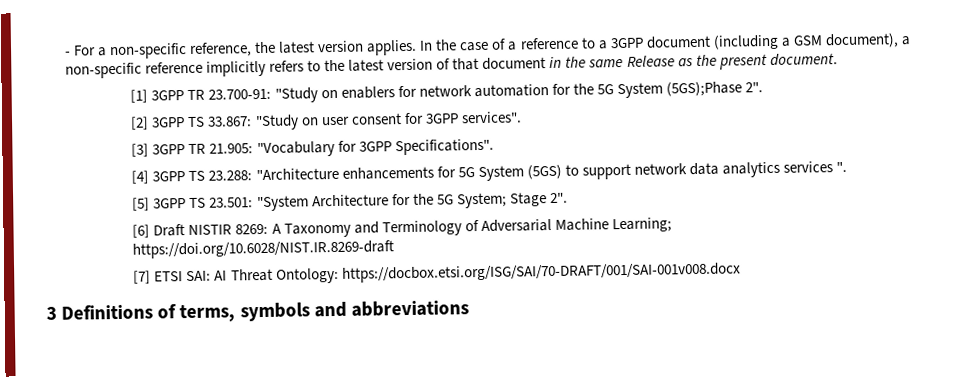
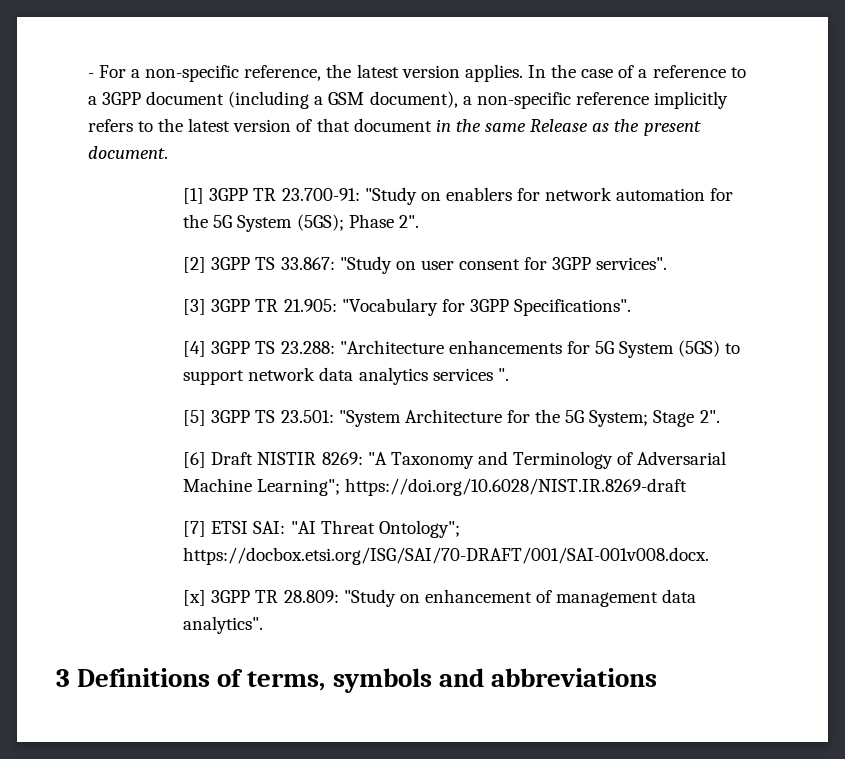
[666,81,743,97] (5GS);Phase -> [296,214,394,231] (5GS); Phase
[271,223,282,234] A -> [367,452,387,465] "A
[611,217,672,233] Learning; -> [257,479,341,496] Learning";
[214,262,741,284] AI Threat Ontology: https://docbox.etsi.org/ISG/SAI/70-DRAFT/001/SAI-001v008.docx -> [290,520,460,538] [183,547,710,565] [183,589,697,607] [183,616,264,634] "AI Threat Ontology"; https://docbox.etsi.org/ISG/SAI/70-DRAFT/001/SAI-001v008.docx. // [x] 3GPP TR 28.809: "Study on enhancement of management data analytics".

